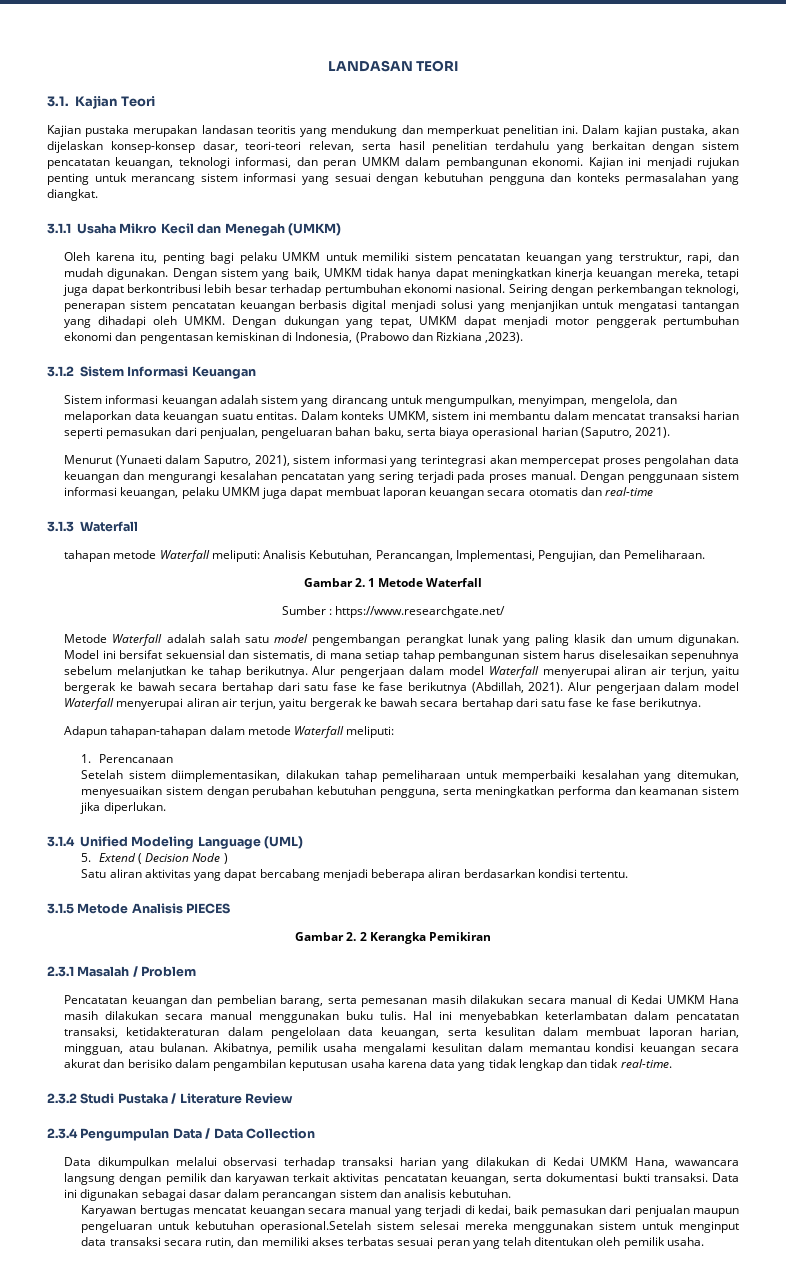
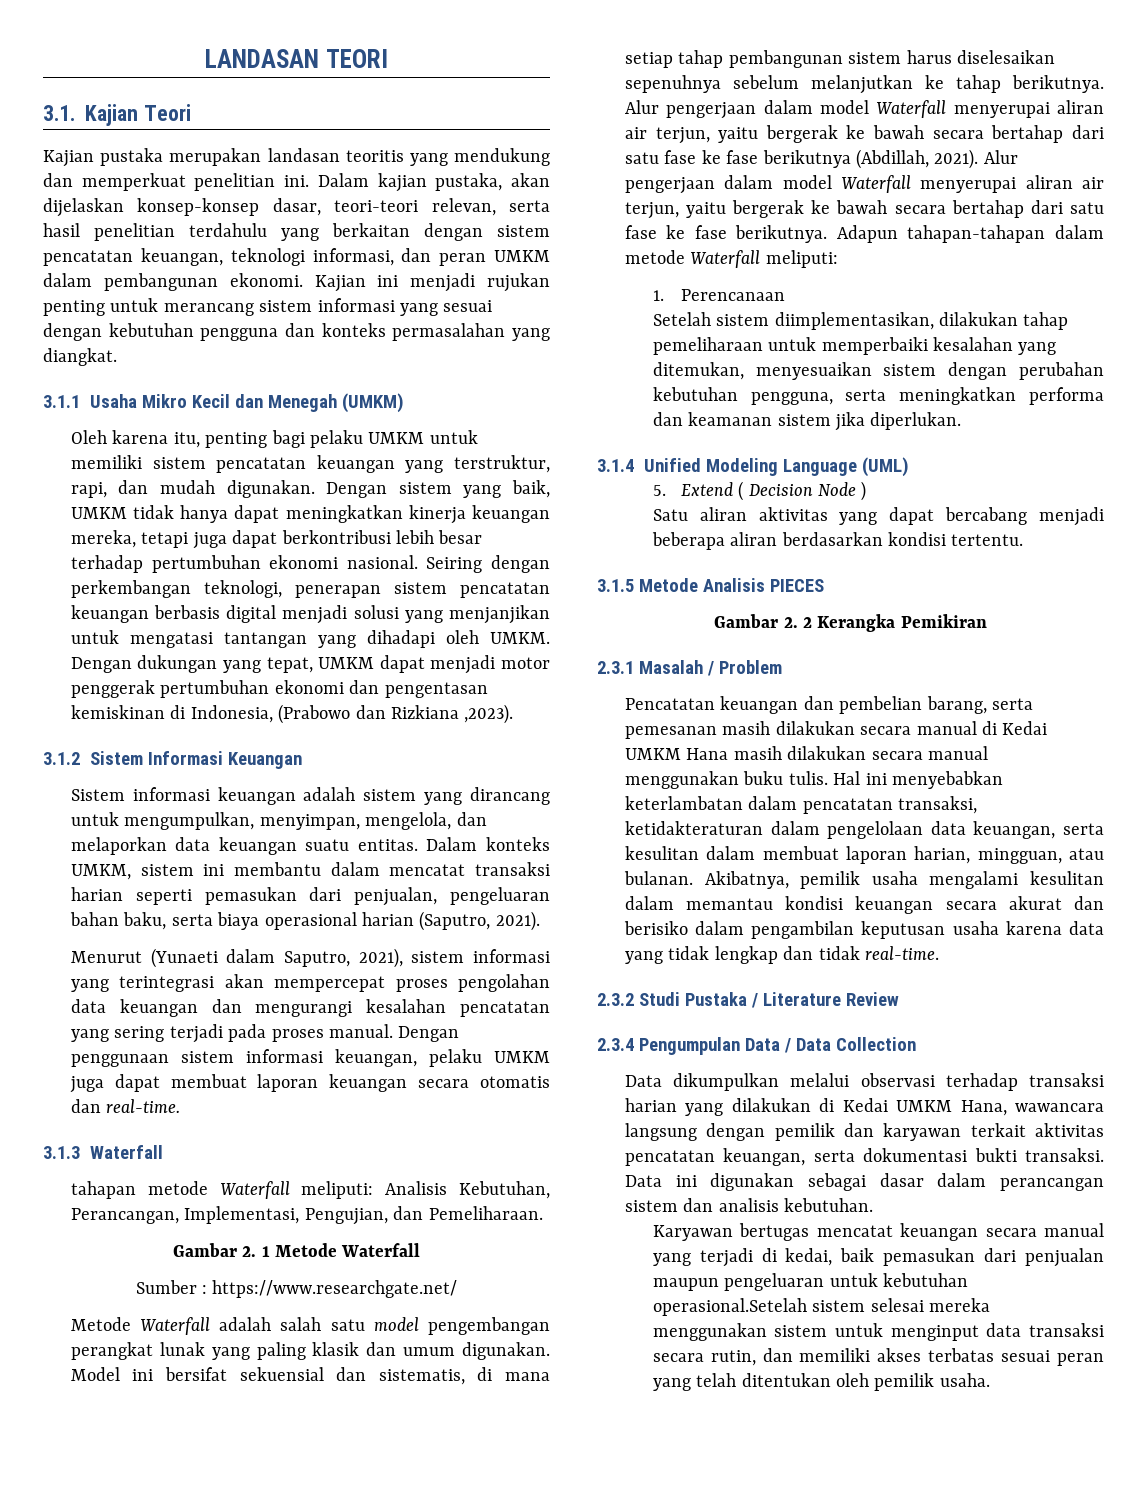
[605,487,654,496] real-time -> [106,1099,181,1113] real-time.
(702, 704) // -> (828, 234) none

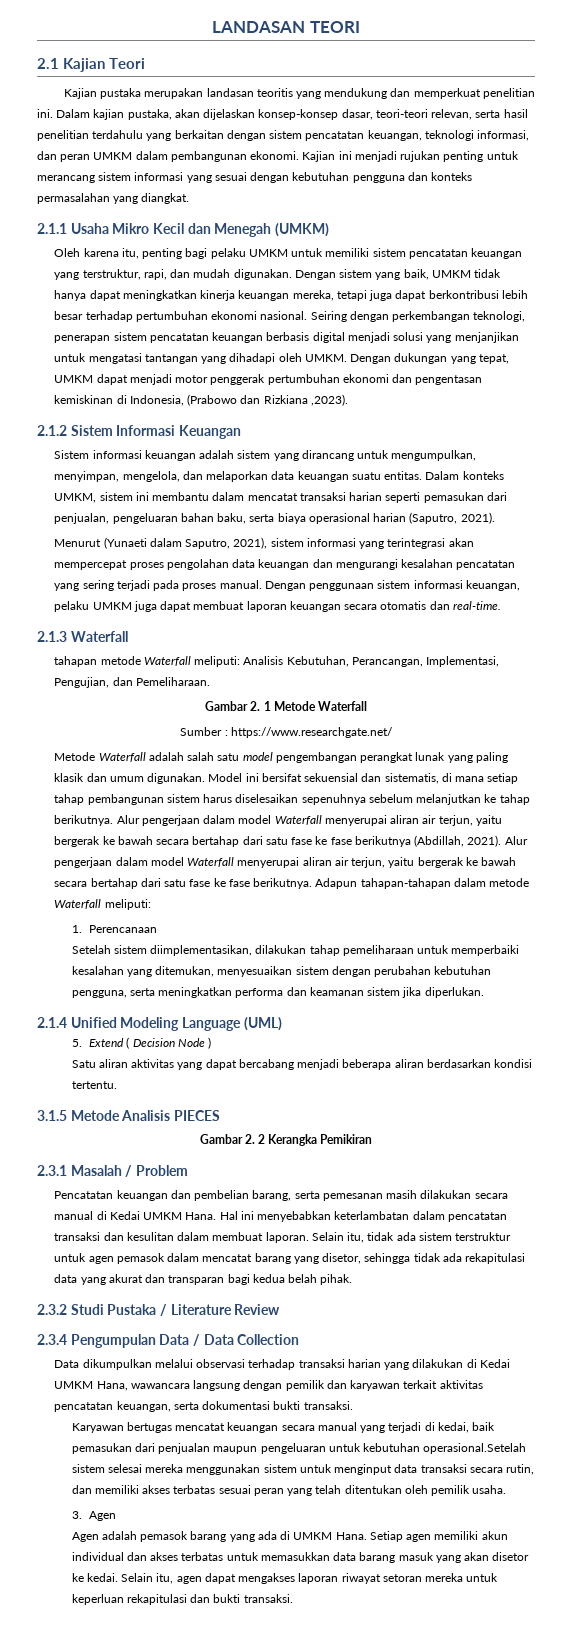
[43,105,75,121] 3.1. -> [37,58,59,69] 2.1
[43,395,80,408] 3.1.1 -> [37,223,67,234] 2.1.1
[43,752,80,765] 3.1.2 -> [37,425,67,436] 2.1.2
[43,1146,80,1159] 3.1.3 -> [37,631,67,642] 2.1.3
[597,459,634,472] 3.1.4 -> [37,1017,67,1028] 2.1.4
[686,746,988,760] [624,771,828,789] Hana masih dilakukan secara manual menggunakan buku tulis. -> [185,1212,217,1220] Hana.
[898,796,978,814] [624,821,1104,839] [624,846,1104,864] [623,871,1104,889] [624,896,1104,914] [623,921,1104,939] [624,946,939,964] transaksi, ketidakteraturan dalam pengelolaan data keuangan, serta kesulitan dalam membuat laporan harian, mingguan, atau bulanan. Akibatnya, pemilik usaha mengalami kesulitan dalam memantau kondisi keuangan secara akurat dan berisiko dalam pengambilan keputusan usaha karena data yang tidak lengkap dan tidak real-time. -> [54,1232,512,1243] [54,1253,526,1264] [54,1274,353,1285] transaksi dan kesulitan dalam membuat laporan. Selain itu, tidak ada sistem terstruktur untuk agen pemasok dalam mencatat barang yang disetor, sehingga tidak ada rekapitulasi data yang akurat dan transparan bagi kedua belah pihak.
[624,1173,1104,1191] [624,1198,874,1212] Data ini digunakan sebagai dasar dalam perancangan sistem dan analisis kebutuhan. -> (353, 1405) none
(990, 1380) none -> [71,1511,117,1521] [71,1531,508,1542] [71,1552,530,1563] [71,1573,499,1584] [71,1594,293,1605] // 3. Agen // Agen adalah pemasok barang yang ada di UMKM Hana. Setiap agen memiliki akun individual dan akses terbatas untuk memasukkan data barang masuk yang akan disetor ke kedai. Selain itu, agen dapat mengakses laporan riwayat setoran mereka untuk keperluan rekapitulasi dan bukti transaksi.

